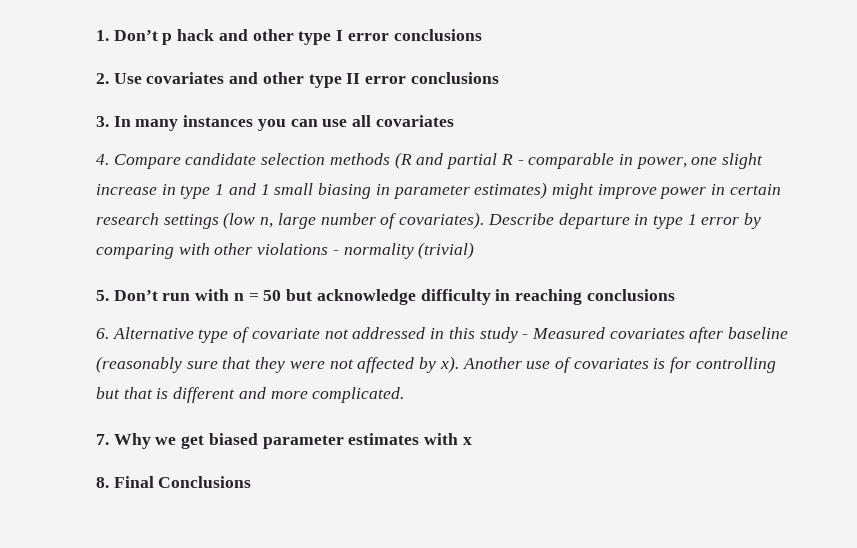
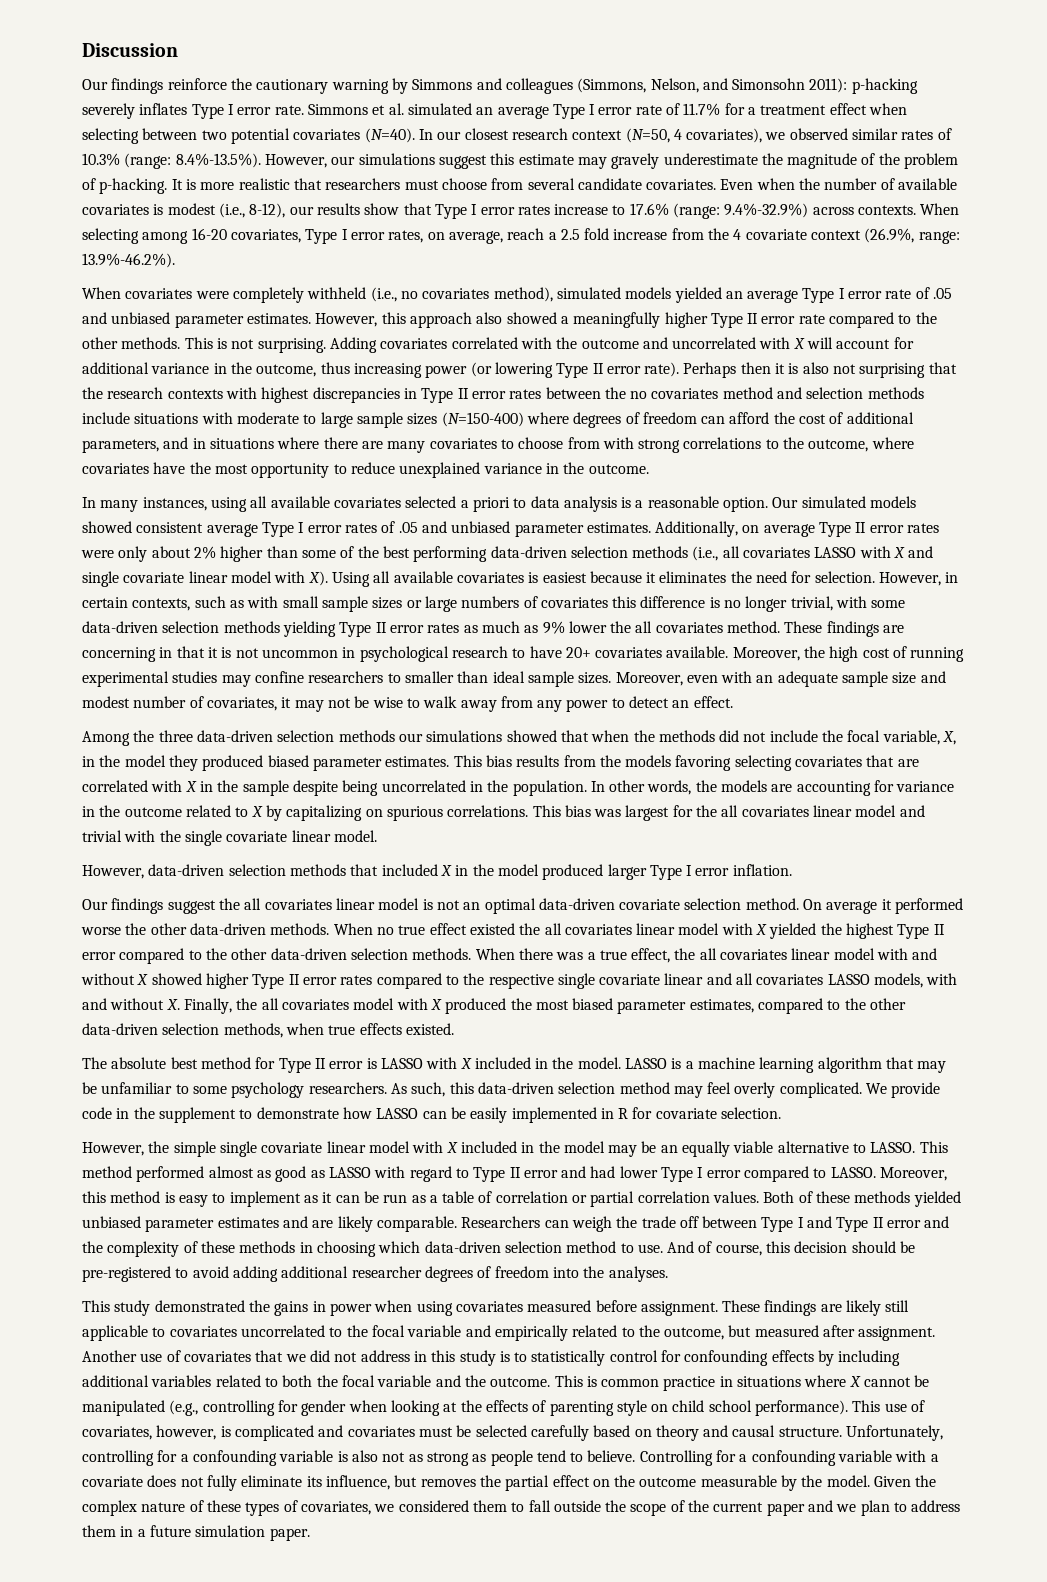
[96,29,482,45] [96,72,499,88] [96,115,454,131] [96,152,764,169] [96,182,781,199] [96,212,762,229] [96,242,475,259] [96,289,675,305] [96,327,789,343] [96,356,776,373] [96,387,405,403] [96,433,472,449] [96,476,252,488] 1. Don’t p hack and other type I error conclusions // 2. Use covariates and other type II error conclusions // 3. In many instances you can use all covariates // 4. Compare candidate selection methods (R and partial R - comparable in power, one slight increase in type 1 and 1 small biasing in parameter estimates) might improve power in certain research settings (low n, large number of covariates). Describe departure in type 1 error by comparing with other violations - normality (trivial) // 5. Don’t run with n = 50 but acknowledge difficulty in reaching conclusions // 6. Alternative type of covariate not addressed in this study - Measured covariates after baseline (reasonably sure that they were not affected by x). Another use of covariates is for controlling but that is different and more complicated. // 7. Why we get biased parameter estimates with x // 8. Final Conclusions -> [82,43,178,57] [82,78,918,94] [82,103,908,119] [82,128,952,144] [82,153,959,169] [82,178,958,194] [82,203,960,219] [82,228,960,244] [82,253,175,268] [82,287,953,303] [82,312,937,328] [82,337,914,353] [82,362,957,378] [82,387,924,403] [82,412,914,428] [82,437,914,453] [82,462,649,478] [82,496,917,512] [82,521,940,537] [81,546,934,562] [82,571,959,587] [82,596,906,612] [82,621,905,637] [82,646,965,662] [82,671,946,687] [82,696,733,712] [82,730,957,746] [82,755,919,771] [82,780,955,796] [82,805,925,821] [82,830,377,846] [82,864,792,880] [82,898,964,914] [81,923,945,939] [82,948,938,964] [81,973,958,989] [82,998,907,1014] [82,1023,454,1038] [82,1057,947,1073] [82,1082,941,1098] [82,1107,782,1123] [82,1141,948,1157] [82,1166,948,1182] [82,1191,961,1207] [82,1216,950,1232] [82,1241,916,1257] [82,1266,668,1282] [82,1300,910,1316] [82,1325,936,1341] [82,1350,901,1366] [82,1375,930,1391] [82,1400,926,1416] [82,1425,944,1441] [82,1450,939,1466] [82,1475,937,1491] [82,1500,961,1516] [82,1525,310,1541] Discussion // Our findings reinforce the cautionary warning by Simmons and colleagues (Simmons, Nelson, and Simonsohn 2011): p-hacking severely inflates Type I error rate. Simmons et al. simulated an average Type I error rate of 11.7% for a treatment effect when selecting between two potential covariates (N=40). In our closest research context (N=50, 4 covariates), we observed similar rates of 10.3% (range: 8.4%-13.5%). However, our simulations suggest this estimate may gravely underestimate the magnitude of the problem of p-hacking. It is more realistic that researchers must choose from several candidate covariates. Even when the number of available covariates is modest (i.e., 8-12), our results show that Type I error rates increase to 17.6% (range: 9.4%-32.9%) across contexts. When selecting among 16-20 covariates, Type I error rates, on average, reach a 2.5 fold increase from the 4 covariate context (26.9%, range: 13.9%-46.2%). // When covariates were completely withheld (i.e., no covariates method), simulated models yielded an average Type I error rate of .05 and unbiased parameter estimates. However, this approach also showed a meaningfully higher Type II error rate compared to the other methods. This is not surprising. Adding covariates correlated with the outcome and uncorrelated with X will account for additional variance in the outcome, thus increasing power (or lowering Type II error rate). Perhaps then it is also not surprising that the research contexts with highest discrepancies in Type II error rates between the no covariates method and selection methods include situations with moderate to large sample sizes (N=150-400) where degrees of freedom can afford the cost of additional parameters, and in situations where there are many covariates to choose from with strong correlations to the outcome, where covariates have the most opportunity to reduce unexplained variance in the outcome. // In many instances, using all available covariates selected a priori to data analysis is a reasonable option. Our simulated models showed consistent average Type I error rates of .05 and unbiased parameter estimates. Additionally, on average Type II error rates were only about 2% higher than some of the best performing data-driven selection methods (i.e., all covariates LASSO with X and single covariate linear model with X). Using all available covariates is easiest because it eliminates the need for selection. However, in certain contexts, such as with small sample sizes or large numbers of covariates this difference is no longer trivial, with some data-driven selection methods yielding Type II error rates as much as 9% lower the all covariates method. These findings are concerning in that it is not uncommon in psychological research to have 20+ covariates available. Moreover, the high cost of running experimental studies may confine researchers to smaller than ideal sample sizes. Moreover, even with an adequate sample size and modest number of covariates, it may not be wise to walk away from any power to detect an effect. // Among the three data-driven selection methods our simulations showed that when the methods did not include the focal variable, X, in the model they produced biased parameter estimates. This bias results from the models favoring selecting covariates that are correlated with X in the sample despite being uncorrelated in the population. In other words, the models are accounting for variance in the outcome related to X by capitalizing on spurious correlations. This bias was largest for the all covariates linear model and trivial with the single covariate linear model. // However, data-driven selection methods that included X in the model produced larger Type I error inflation. // Our findings suggest the all covariates linear model is not an optimal data-driven covariate selection method. On average it performed worse the other data-driven methods. When no true effect existed the all covariates linear model with X yielded the highest Type II error compared to the other data-driven selection methods. When there was a true effect, the all covariates linear model with and without X showed higher Type II error rates compared to the respective single covariate linear and all covariates LASSO models, with and without X. Finally, the all covariates model with X produced the most biased parameter estimates, compared to the other data-driven selection methods, when true effects existed. // The absolute best method for Type II error is LASSO with X included in the model. LASSO is a machine learning algorithm that may be unfamiliar to some psychology researchers. As such, this data-driven selection method may feel overly complicated. We provide code in the supplement to demonstrate how LASSO can be easily implemented in R for covariate selection. // However, the simple single covariate linear model with X included in the model may be an equally viable alternative to LASSO. This method performed almost as good as LASSO with regard to Type II error and had lower Type I error compared to LASSO. Moreover, this method is easy to implement as it can be run as a table of correlation or partial correlation values. Both of these methods yielded unbiased parameter estimates and are likely comparable. Researchers can weigh the trade off between Type I and Type II error and the complexity of these methods in choosing which data-driven selection method to use. And of course, this decision should be pre-registered to avoid adding additional researcher degrees of freedom into the analyses. // This study demonstrated the gains in power when using covariates measured before assignment. These findings are likely still applicable to covariates uncorrelated to the focal variable and empirically related to the outcome, but measured after assignment. Another use of covariates that we did not address in this study is to statistically control for confounding effects by including additional variables related to both the focal variable and the outcome. This is common practice in situations where X cannot be manipulated (e.g., controlling for gender when looking at the effects of parenting style on child school performance). This use of covariates, however, is complicated and covariates must be selected carefully based on theory and causal structure. Unfortunately, controlling for a confounding variable is also not as strong as people tend to believe. Controlling for a confounding variable with a covariate does not fully eliminate its influence, but removes the partial effect on the outcome measurable by the model. Given the complex nature of these types of covariates, we considered them to fall outside the scope of the current paper and we plan to address them in a future simulation paper.

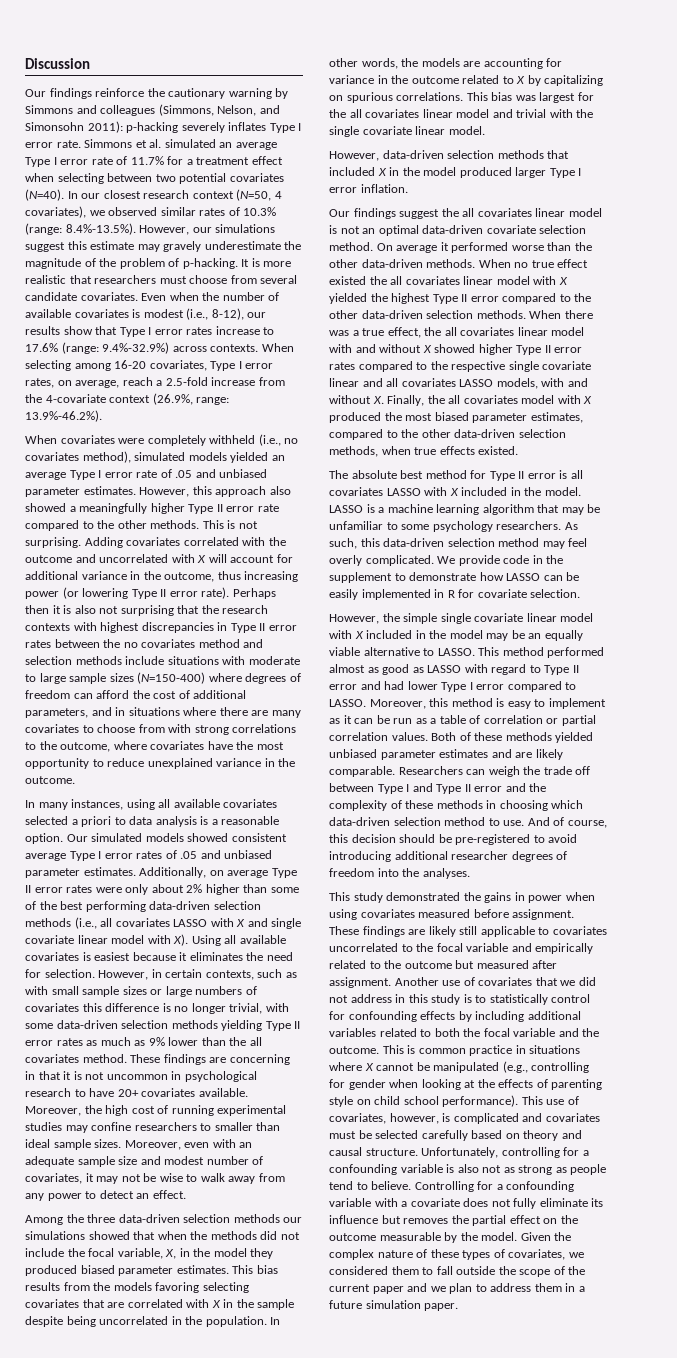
[560,228,610,240] 2.5 fold -> [165,377,208,386] 2.5-fold
[733,229,807,240] 4 covariate -> [45,394,106,403] 4-covariate
(607, 627) none -> [201,1037,226,1046] than
(121, 931) none -> [547,242,572,251] than
(377, 1063) none -> [570,470,583,479] [329,487,383,496] all covariates
[232,1266,278,1282] adding -> [329,851,391,862] introducing
[664,1327,725,1340] outcome, -> [404,961,452,969] outcome
[325,1475,390,1490] influence, -> [329,1215,378,1224] influence

